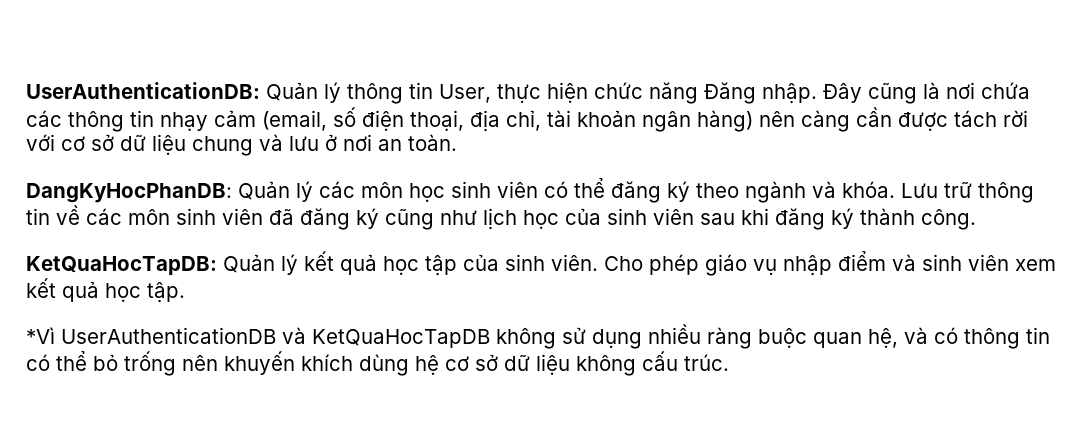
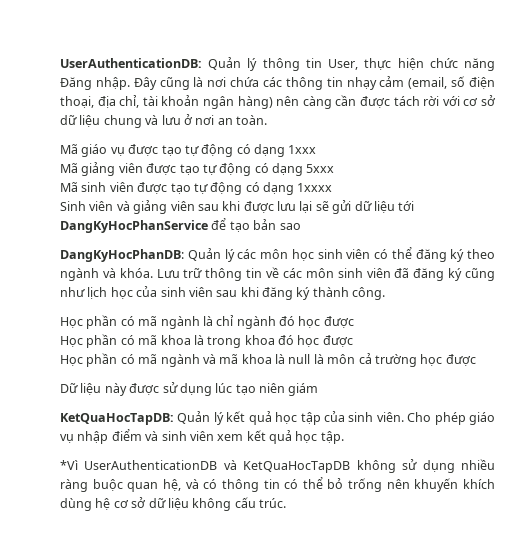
(457, 142) none -> [60,144,317,157] [60,162,335,176] [60,182,333,195] [60,200,415,214] [60,218,301,233] // Mã giáo vụ được tạo tự động có dạng 1xxx // Mã giảng viên được tạo tự động có dạng 5xxx // Mã sinh viên được tạo tự động có dạng 1xxxx // Sinh viên và giảng viên sau khi được lưu lại sẽ gửi dữ liệu tới DangKyHocPhanService để tạo bản sao
(976, 219) none -> [60,315,354,329] [60,334,353,348] [60,353,476,367] [60,382,319,396] // Học phần có mã ngành là chỉ ngành đó học được // Học phần có mã khoa là trong khoa đó học được // Học phần có mã ngành và mã khoa là null là môn cả trường học được // Dữ liệu này được sử dụng lúc tạo niên giám

